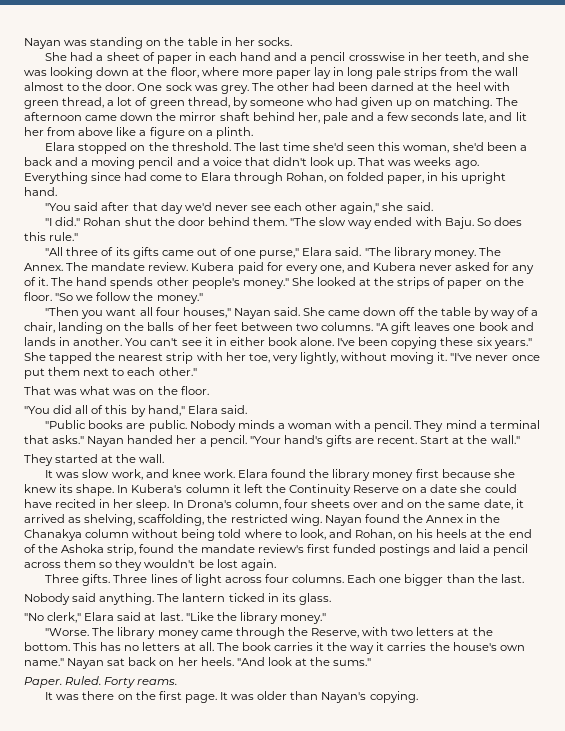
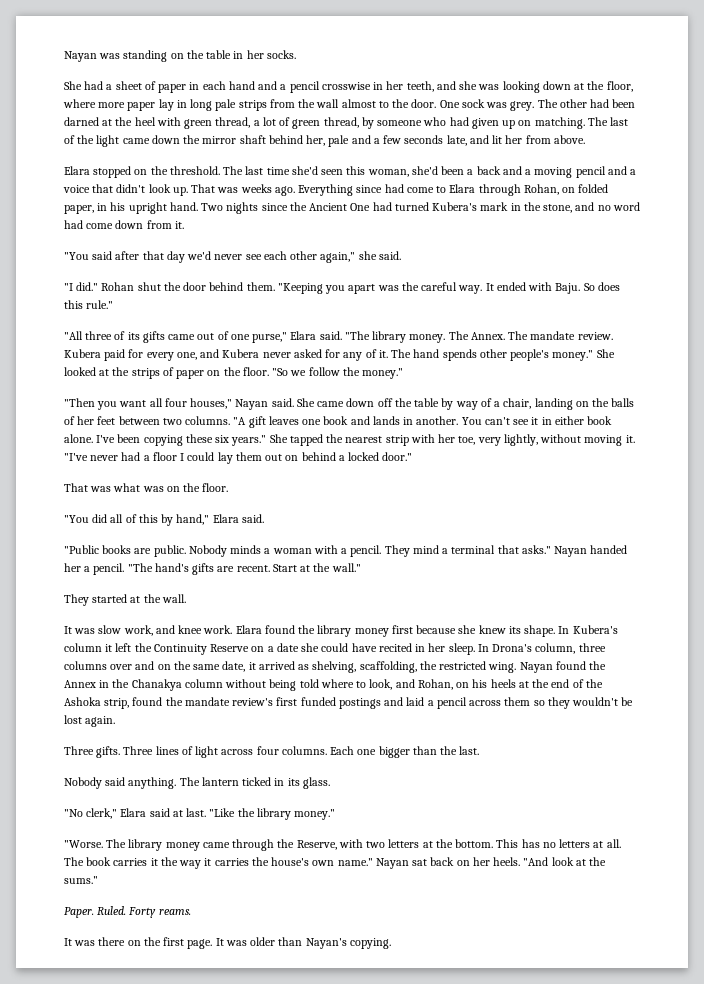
[24,112,82,121] afternoon -> [610,117,629,126] [64,135,120,147] last of the light
[78,127,253,139] above like a figure on a plinth. -> [553,135,585,144] above.
(57, 191) none -> [201,202,640,214] [64,220,184,229] Two nights since the Ancient One had turned Kubera's mark in the stone, and no word had come down from it.
[290,217,373,229] "The slow way -> [277,282,494,294] "Keeping you apart was the careful way. It
[511,355,540,361] [24,367,197,379] once put them next to each other." -> [121,452,413,464] had a floor I could lay them out on behind a locked door."
[249,436,281,444] "Your -> [127,563,153,572] "The
[283,499,350,508] four sheets -> [578,643,606,652] [64,661,107,670] three columns

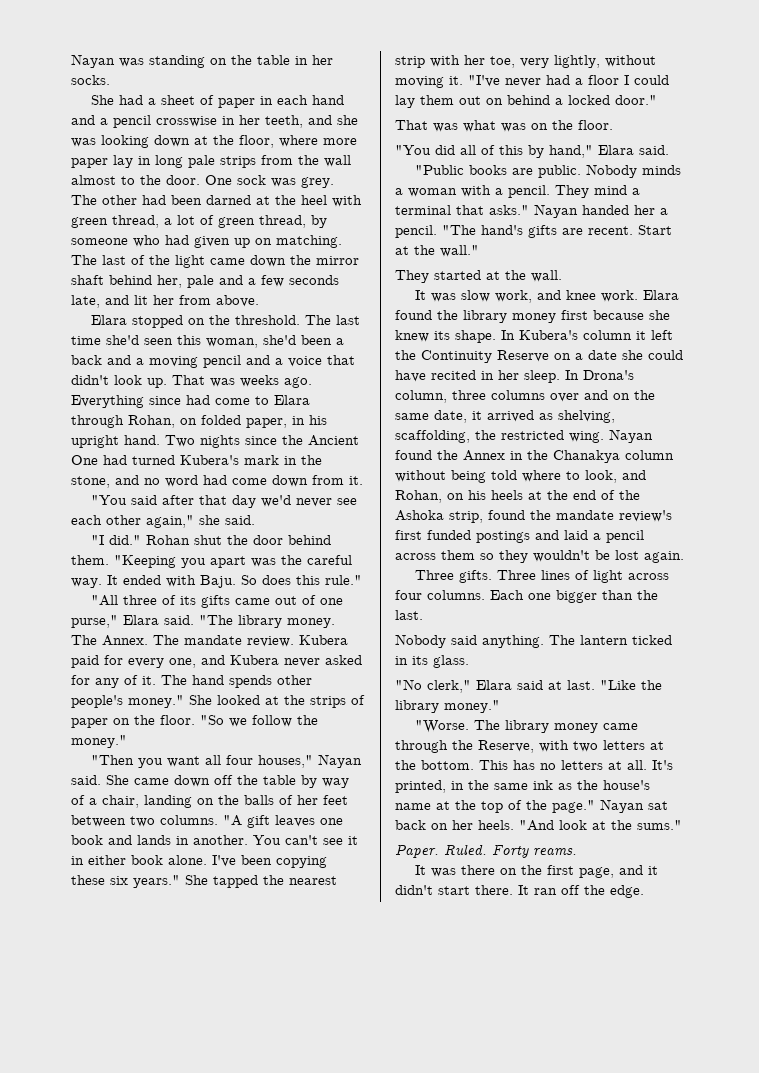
[64,857,373,869] The book carries it the way it carries the house's own name." -> [652,760,673,770] [395,780,650,793] [395,800,595,813] It's printed, in the same ink as the house's name at the top of the page."
[187,937,391,949] page. It was older than Nayan's copying. -> [579,865,659,878] [395,885,644,898] page, and it didn't start there. It ran off the edge.

